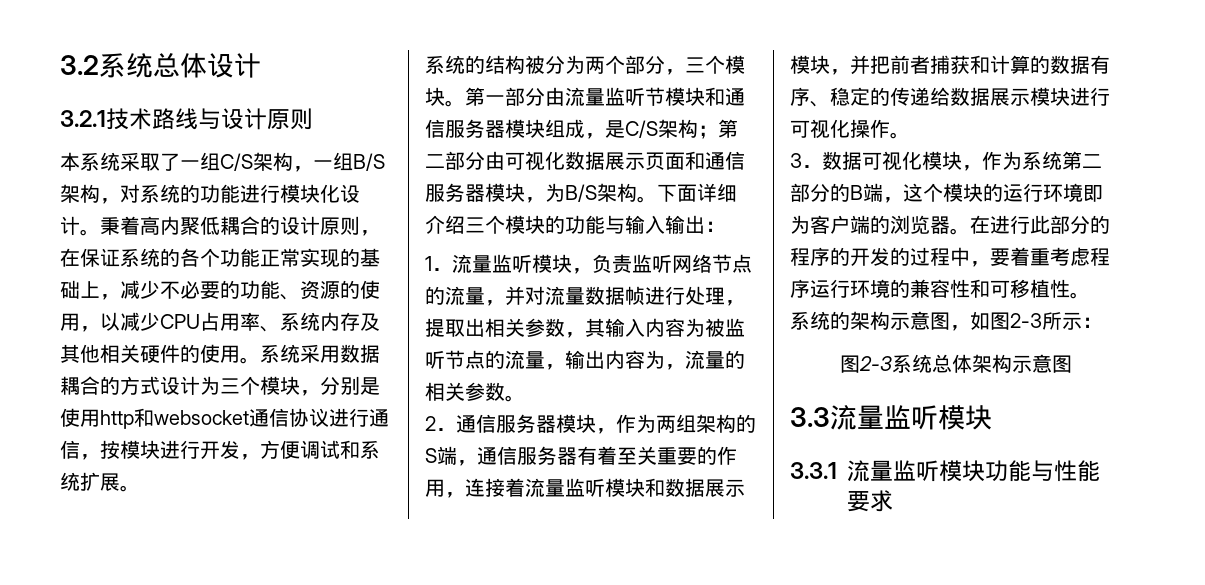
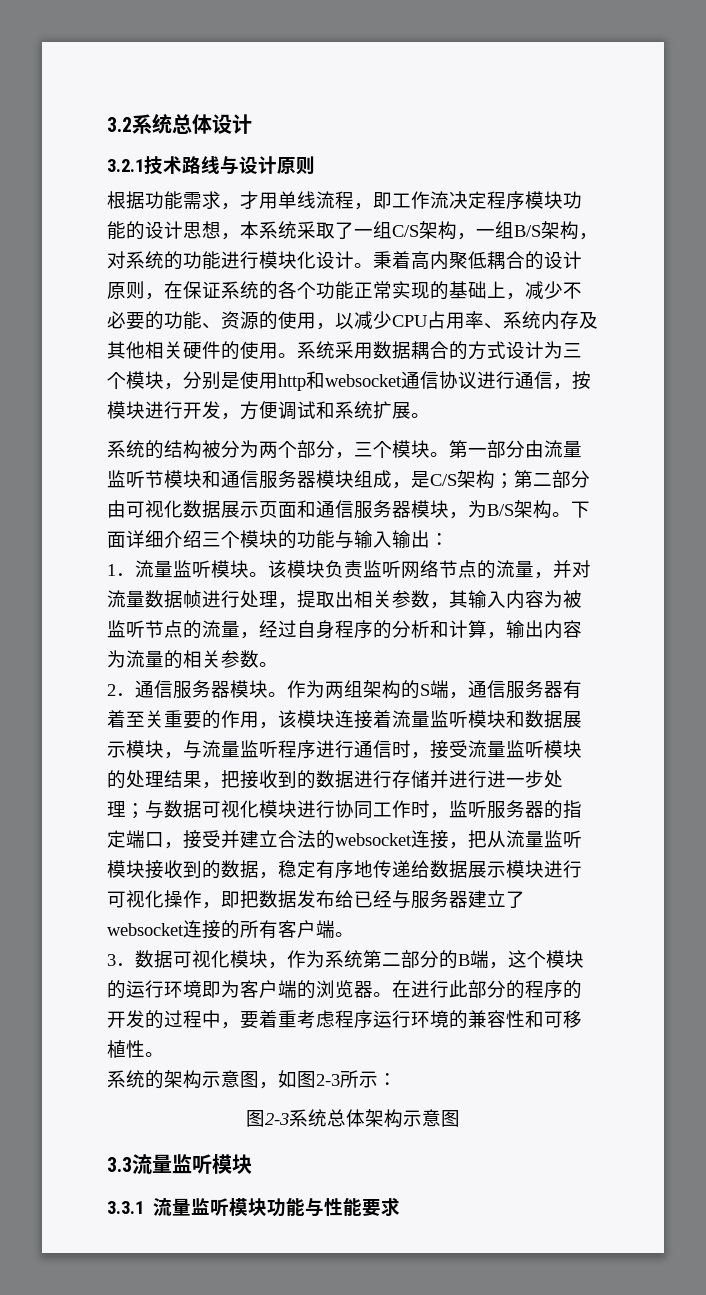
(313, 119) none -> [107,191,582,210] [107,221,240,240] 根据功能需求，才用单线流程，即工作流决定程序模块功能的设计思想，
[572,268,592,274] ， -> [249,560,325,578] 。该模块
(565, 367) none -> [259,620,506,639] 经过自身程序的分析和计算，
[665,364,685,370] ， -> (126, 659) none
[596,428,616,434] ， -> [268,692,287,697] 。
(465, 495) none -> [278,710,335,728] 该模块
[850,55,1110,75] [790,87,890,107] 并把前者捕获和计算的数据有序、稳定的 -> [183,740,582,759] [107,770,563,789] [107,800,582,819] [107,830,582,849] [107,860,373,879] 与流量监听程序进行通信时，接受流量监听模块的处理结果，把接收到的数据进行存储并进行进一步处理；与数据可视化模块进行协同工作时，监听服务器的指定端口，接受并建立合法的websocket连接，把从流量监听模块接收到的数据，稳定有序地
(890, 128) none -> [202,890,525,909] [107,920,335,939] ，即把数据发布给已经与服务器建立了websocket连接的所有客户端

